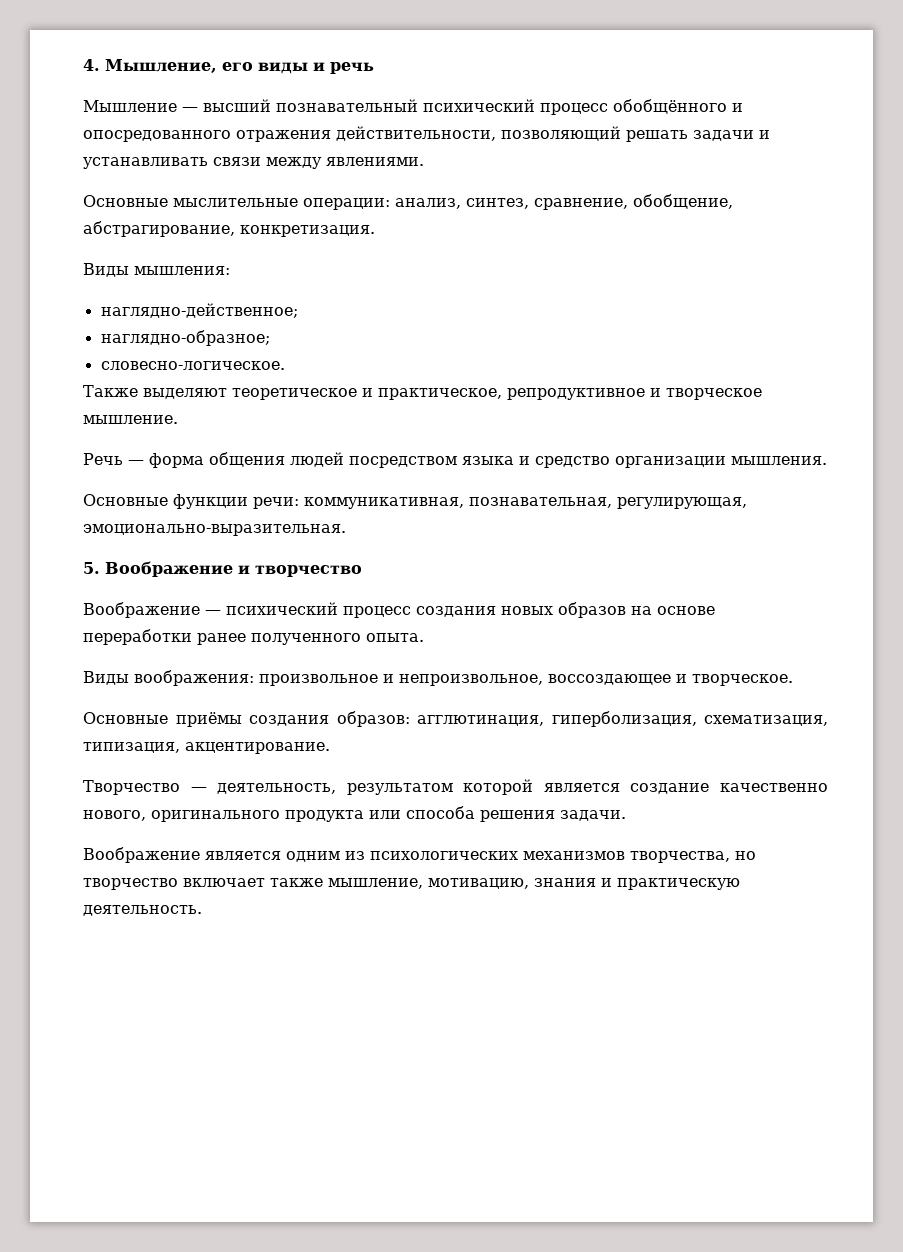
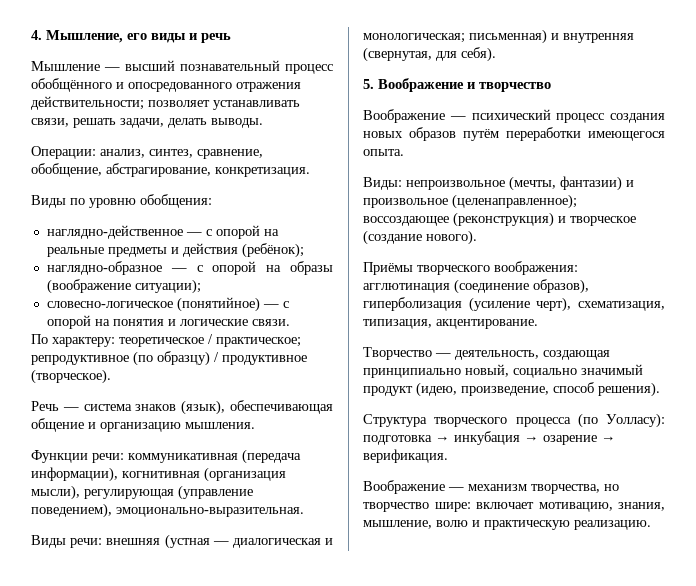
[423,99,535,112] психический -> (280, 65) none
[336,126,770,142] [83,157,424,169] [83,195,390,210] действительности, позволяющий решать задачи и устанавливать связи между явлениями. // Основные мыслительные операции: -> [31,96,300,110] [31,118,263,128] [31,146,96,159] действительности; позволяет устанавливать связи, решать задачи, делать выводы. // Операции:
[134,266,230,275] [100,303,298,318] [100,330,270,346] [100,361,285,370] [83,385,762,400] [83,415,178,424] [83,452,827,468] [83,494,747,509] [83,524,346,536] мышления: // наглядно-действенное; // наглядно-образное; // словесно-логическое. // Также выделяют теоретическое и практическое, репродуктивное и творческое мышление. // Речь — форма общения людей посредством языка и средство организации мышления. // Основные функции речи: коммуникативная, познавательная, регулирующая, эмоционально-выразительная. -> [70,194,212,208] [46,225,279,239] [46,243,304,258] [46,261,333,275] [46,279,201,294] [46,297,289,312] [46,315,290,329] [31,334,301,347] [31,351,307,366] [31,369,111,384] [31,400,333,415] [31,418,255,432] [31,449,301,464] [31,467,286,482] [31,485,253,500] [31,503,304,518] [31,534,333,549] [363,29,634,44] [363,47,496,62] по уровню обобщения: // наглядно-действенное — с опорой на реальные предметы и действия (ребёнок); // наглядно-образное — с опорой на образы (воображение ситуации); // словесно-логическое (понятийное) — с опорой на понятия и логические связи. // По характеру: теоретическое / практическое; репродуктивное (по образцу) / продуктивное (творческое). // Речь — система знаков (язык), обеспечивающая общение и организацию мышления. // Функции речи: коммуникативная (передача информации), когнитивная (организация мысли), регулирующая (управление поведением), эмоционально-выразительная. // Виды речи: внешняя (устная — диалогическая и монологическая; письменная) и внутренняя (свернутая, для себя).
[631,606,715,615] [83,629,424,645] [83,670,793,686] [83,711,697,727] на основе переработки ранее полученного опыта. // Виды воображения: произвольное и непроизвольное, воссоздающее и творческое. // Основные приёмы создания образов: агглютинация, гиперболизация, -> [463,127,665,141] [363,149,404,156] [363,176,634,191] [363,194,577,209] [363,212,636,227] [363,230,477,245] [363,261,578,275] [363,279,589,294] [363,297,572,312] путём переработки имеющегося опыта. // Виды: непроизвольное (мечты, фантазии) и произвольное (целенаправленное); воссоздающее (реконструкция) и творческое (создание нового). // Приёмы творческого воображения: агглютинация (соединение образов), гиперболизация (усиление черт),
[346,779,828,795] [83,806,626,822] [83,847,756,863] [83,878,596,890] результатом которой является создание качественно нового, оригинального продукта или способа решения задачи. // Воображение является одним из психологических механизмов творчества, но творчество включает также мышление, мотивацию, знания -> [543,350,610,360] [363,364,643,378] [363,382,660,397] [363,413,665,428] [363,431,616,445] [363,449,448,463] [363,480,619,494] [363,502,665,512] [363,520,468,529] создающая принципиально новый, социально значимый продукт (идею, произведение, способ решения). // Структура творческого процесса (по Уолласу): подготовка → инкубация → озарение → верификация. // Воображение — механизм творчества, но творчество шире: включает мотивацию, знания, мышление, волю
[83,905,202,916] деятельность. -> [574,520,651,530] реализацию.

